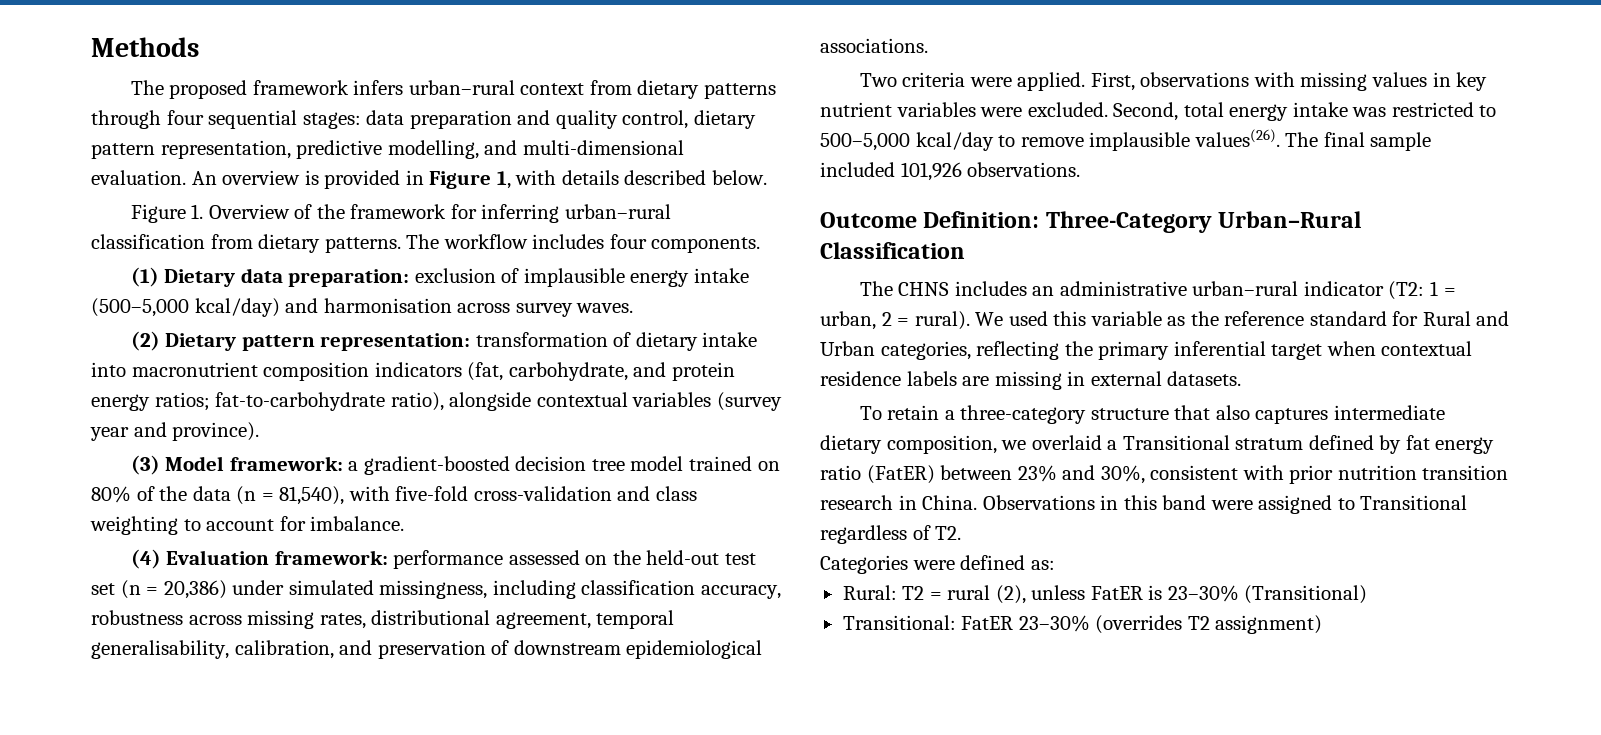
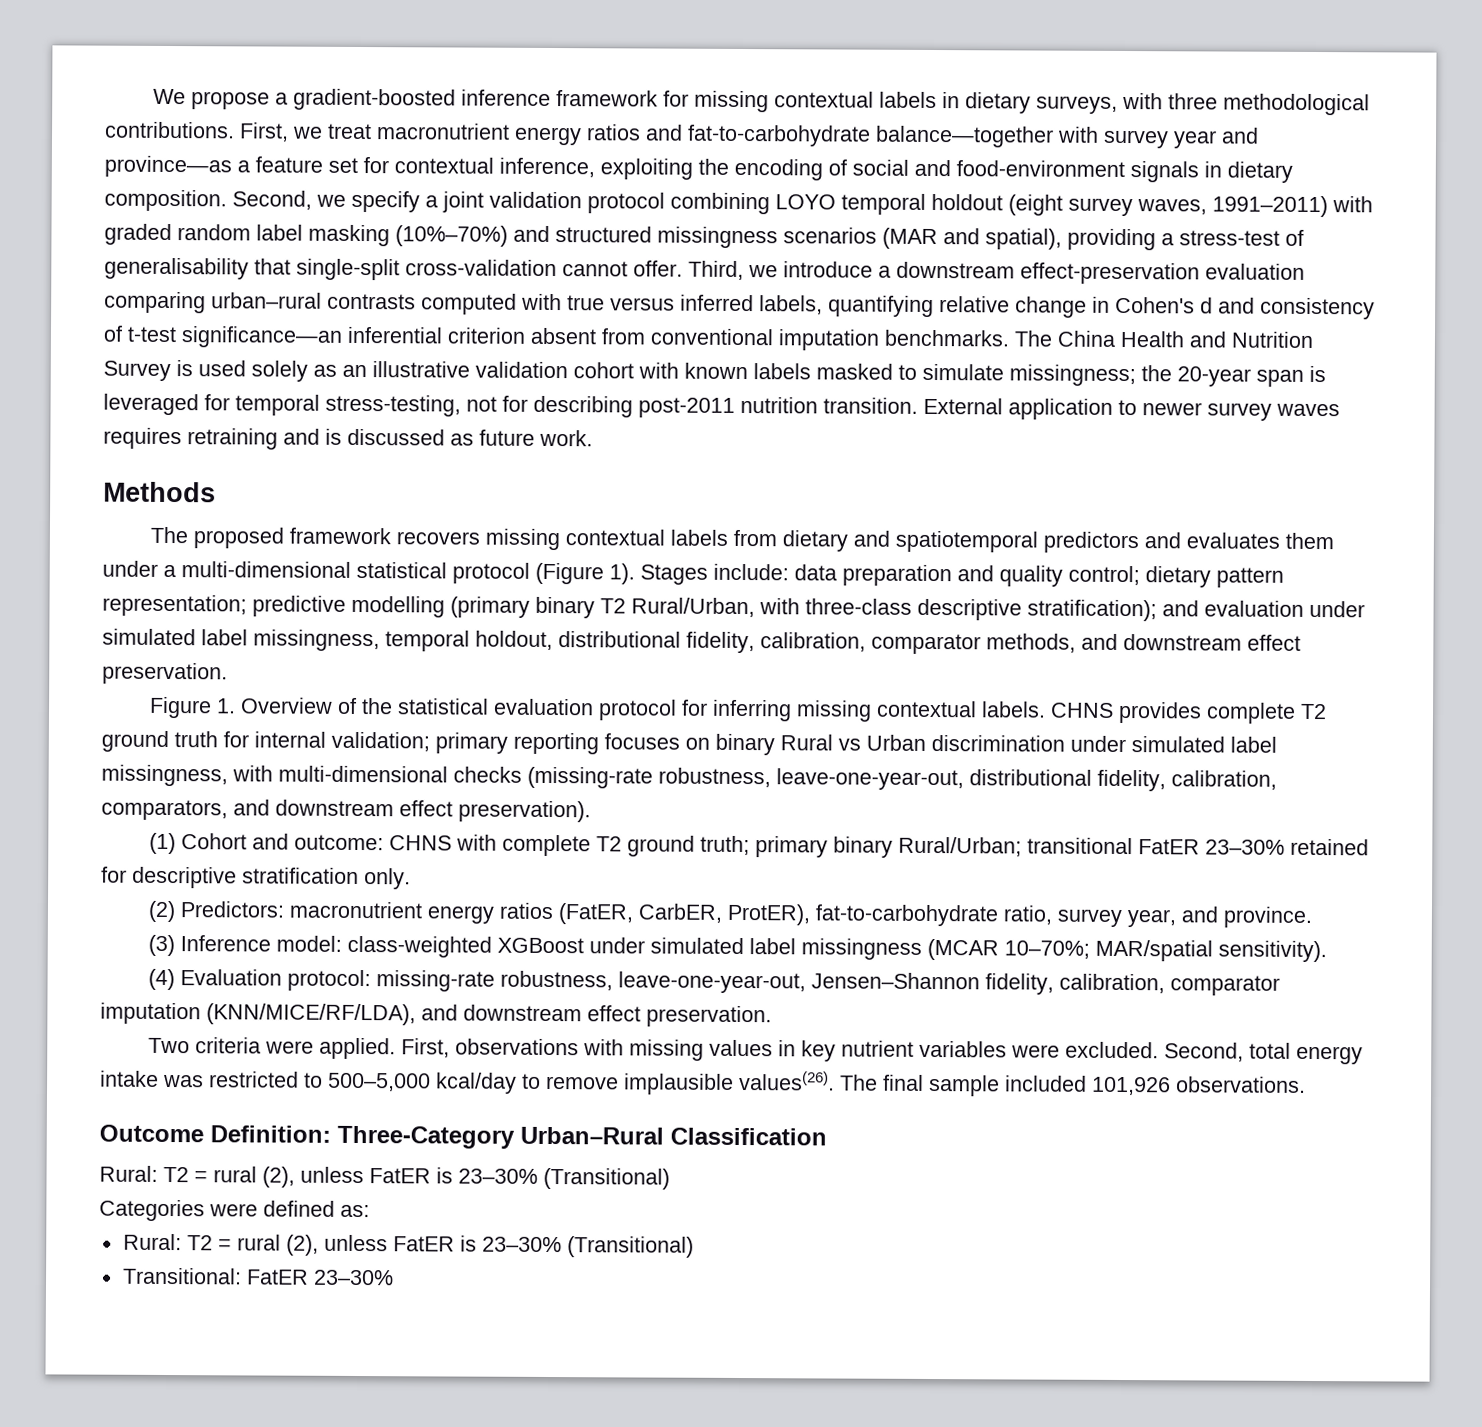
[91,37,199,57] [130,80,776,99] [91,110,361,129] Methods // The proposed framework infers urban–rural context from dietary patterns through four sequential stages: -> [152,88,1370,116] [105,121,1259,149] [104,155,1293,183] [104,189,1373,218] [104,223,1304,251] [104,257,1305,285] [104,291,1375,320] [103,325,1314,351] [103,360,1326,387] [103,393,1340,421] [103,427,593,450] [103,481,216,503] [149,526,1334,554] [102,560,789,585] We propose a gradient-boosted inference framework for missing contextual labels in dietary surveys, with three methodological contributions. First, we treat macronutrient energy ratios and fat-to-carbohydrate balance—together with survey year and province—as a feature set for contextual inference, exploiting the encoding of social and food-environment signals in dietary composition. Second, we specify a joint validation protocol combining LOYO temporal holdout (eight survey waves, 1991–2011) with graded random label masking (10%–70%) and structured missingness scenarios (MAR and spatial), providing a stress-test of generalisability that single-split cross-validation cannot offer. Third, we introduce a downstream effect-preservation evaluation comparing urban–rural contrasts computed with true versus inferred labels, quantifying relative change in Cohen's d and consistency of t-test significance—an inferential criterion absent from conventional imputation benchmarks. The China Health and Nutrition Survey is used solely as an illustrative validation cohort with known labels masked to simulate missingness; the 20-year span is leveraged for temporal stress-testing, not for describing post-2011 nutrition transition. External application to newer survey waves requires retraining and is discussed as future work. // Methods // The proposed framework recovers missing contextual labels from dietary and spatiotemporal predictors and evaluates them under a multi-dimensional statistical protocol (Figure 1). Stages include:
[622,110,689,129] control, -> [1068,565,1140,586] control;
[160,140,684,159] [91,170,767,189] representation, predictive modelling, and multi-dimensional evaluation. An overview is provided in Figure 1, with details described below. -> [102,594,1365,622] [102,628,1301,655] [102,662,228,685] representation; predictive modelling (primary binary T2 Rural/Urban, with three-class descriptive stratification); and evaluation under simulated label missingness, temporal holdout, distributional fidelity, calibration, comparator methods, and downstream effect preservation.
[350,204,671,223] [91,234,761,253] [130,267,749,287] [91,298,634,317] [130,331,758,351] [91,362,735,381] [91,392,782,411] [90,422,260,441] [130,455,780,475] [91,486,697,505] [90,516,405,535] [130,549,756,569] [91,580,781,599] [91,610,675,629] [91,640,763,659] [820,38,928,53] framework for inferring urban–rural classification from dietary patterns. The workflow includes four components. // (1) Dietary data preparation: exclusion of implausible energy intake (500–5,000 kcal/day) and harmonisation across survey waves. // (2) Dietary pattern representation: transformation of dietary intake into macronutrient composition indicators (fat, carbohydrate, and protein energy ratios; fat-to-carbohydrate ratio), alongside contextual variables (survey year and province). // (3) Model framework: a gradient-boosted decision tree model trained on 80% of the data (n = 81,540), with five-fold cross-validation and class weighting to account for imbalance. // (4) Evaluation framework: performance assessed on the held-out test set (n = 20,386) under simulated missingness, including classification accuracy, robustness across missing rates, distributional agreement, temporal generalisability, calibration, and preservation of downstream epidemiological associations. -> [396,698,1327,724] [101,730,1277,756] [101,764,1277,792] [101,799,591,823] [148,832,1369,858] [101,866,411,890] [147,900,1312,928] [147,934,1327,963] [147,968,1280,996] [100,1002,772,1028] statistical evaluation protocol for inferring missing contextual labels. CHNS provides complete T2 ground truth for internal validation; primary reporting focuses on binary Rural vs Urban discrimination under simulated label missingness, with multi-dimensional checks (missing-rate robustness, leave-one-year-out, distributional fidelity, calibration, comparators, and downstream effect preservation). // (1) Cohort and outcome: CHNS with complete T2 ground truth; primary binary Rural/Urban; transitional FatER 23–30% retained for descriptive stratification only. // (2) Predictors: macronutrient energy ratios (FatER, CarbER, ProtER), fat-to-carbohydrate ratio, survey year, and province. // (3) Inference model: class-weighted XGBoost under simulated label missingness (MCAR 10–70%; MAR/spatial sensitivity). // (4) Evaluation protocol: missing-rate robustness, leave-one-year-out, Jensen–Shannon fidelity, calibration, comparator imputation (KNN/MICE/RF/LDA), and downstream effect preservation.
[859,281,1456,300] [820,311,1510,330] [820,341,1473,360] [820,371,1242,390] [859,405,1445,424] [820,435,1495,454] [820,465,1509,484] [820,495,1468,514] [820,525,962,544] The CHNS includes an administrative urban–rural indicator (T2: 1 = urban, 2 = rural). We used this variable as the reference standard for Rural and Urban categories, reflecting the primary inferential target when contextual residence labels are missing in external datasets. // To retain a three-category structure that also captures intermediate dietary composition, we overlaid a Transitional stratum defined by fat energy ratio (FatER) between 23% and 30%, consistent with prior nutrition transition research in China. Observations in this band were assigned to Transitional regardless of T2. -> [99,1165,670,1190] Rural: T2 = rural (2), unless FatER is 23–30% (Transitional)
[1095,615,1323,634] (overrides T2 assignment) -> (394, 1277) none

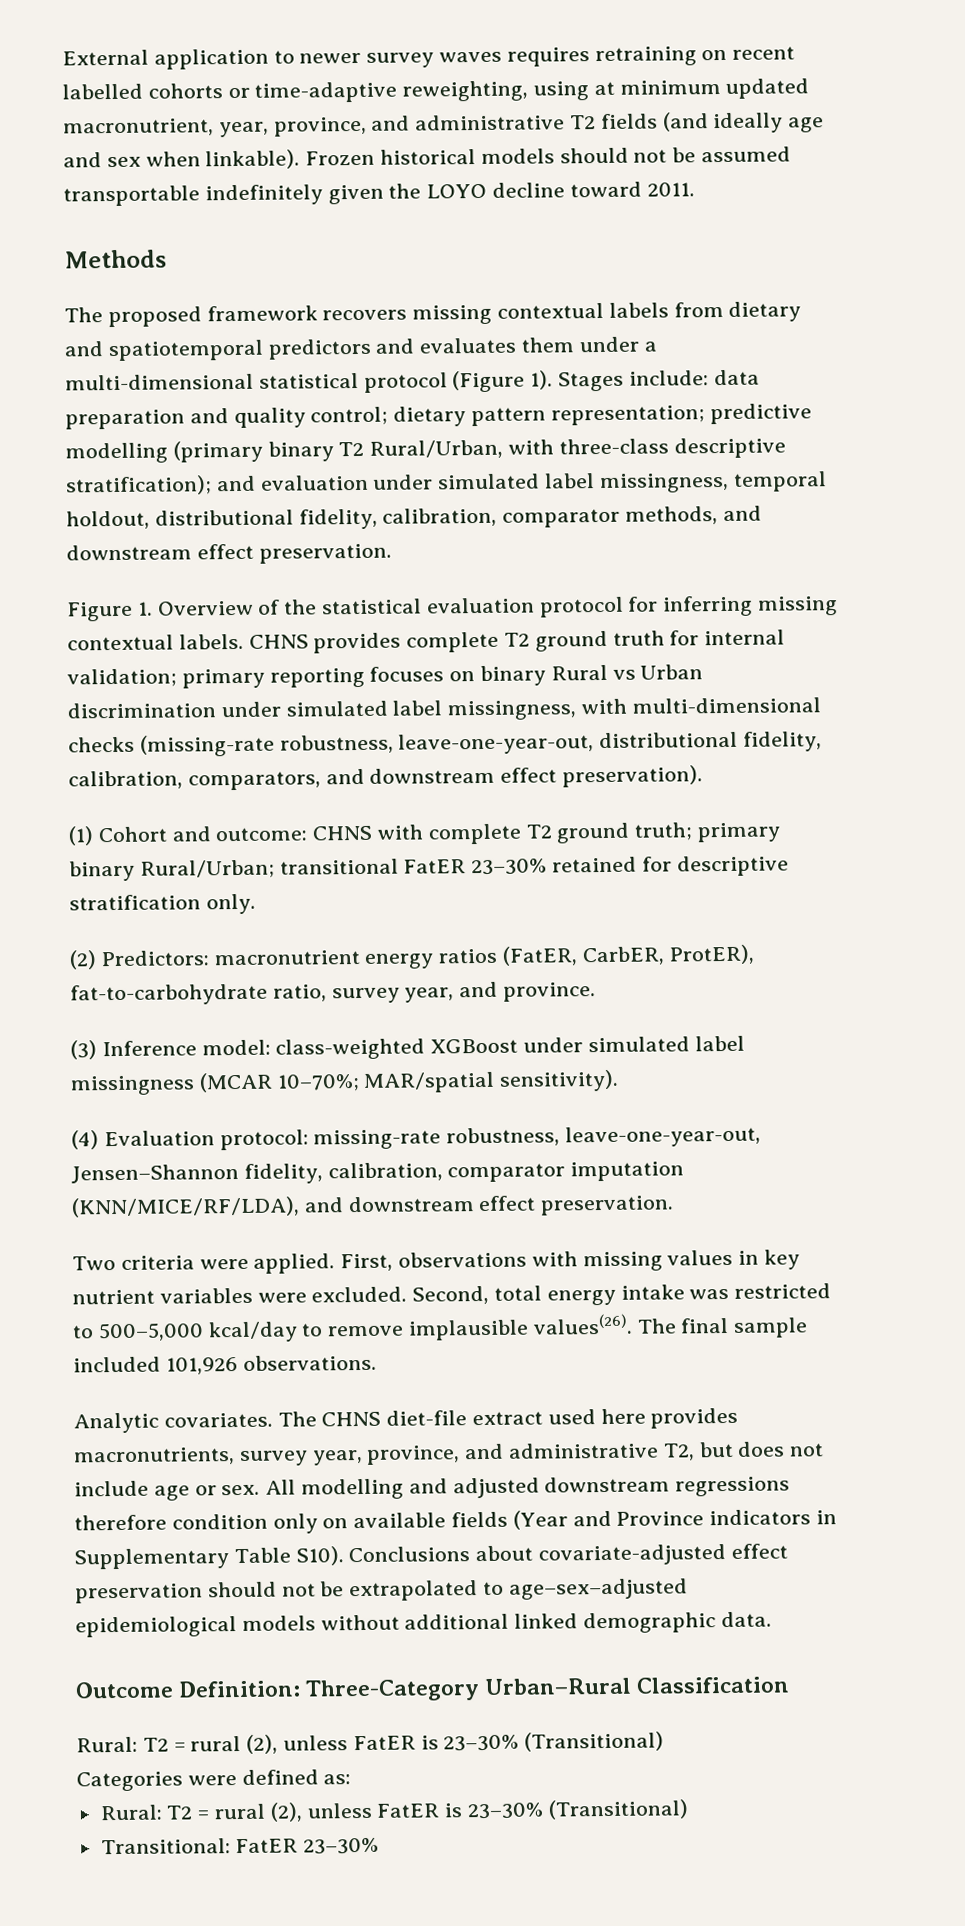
[152,88,1370,116] [105,121,1259,149] [104,155,1293,183] [104,189,1373,218] [104,223,1304,251] [104,257,1305,285] [104,291,1375,320] [103,325,1314,351] [103,360,1326,387] [103,393,918,418] We propose a gradient-boosted inference framework for missing contextual labels in dietary surveys, with three methodological contributions. First, we treat macronutrient energy ratios and fat-to-carbohydrate balance—together with survey year and province—as a feature set for contextual inference, exploiting the encoding of social and food-environment signals in dietary composition. Second, we specify a joint validation protocol combining LOYO temporal holdout (eight survey waves, 1991–2011) with graded random label masking (10%–70%) and structured missingness scenarios (MAR and spatial), providing a stress-test of generalisability that single-split cross-validation cannot offer. Third, we introduce a downstream effect-preservation evaluation comparing urban–rural contrasts computed with true versus inferred labels, quantifying relative change in Cohen's d and consistency of t-test significance—an inferential criterion absent from conventional imputation benchmarks. The China Health and Nutrition Survey is used solely as an illustrative validation cohort with known labels masked to simulate missingness; the 20-year span is leveraged for temporal stress-testing, not for describing post-2011 nutrition transition. -> (62, 57) none
[283,428,593,447] and is discussed as future work. -> [701,46,796,61] [62,78,810,103] [63,112,825,138] [63,146,792,170] [63,181,695,207] on recent labelled cohorts or time-adaptive reweighting, using at minimum updated macronutrient, year, province, and administrative T2 fields (and ideally age and sex when linkable). Frozen historical models should not be assumed transportable indefinitely given the LOYO decline toward 2011.
(1306, 1084) none -> [73,1407,739,1434] [73,1441,825,1467] [74,1476,791,1501] [74,1509,838,1534] [74,1543,788,1570] [75,1578,688,1604] [75,1611,772,1638] // Analytic covariates. The CHNS diet-file extract used here provides macronutrients, survey year, province, and administrative T2, but does not include age or sex. All modelling and adjusted downstream regressions therefore condition only on available fields (Year and Province indicators in Supplementary Table S10). Conclusions about covariate-adjusted effect preservation should not be extrapolated to age–sex–adjusted epidemiological models without additional linked demographic data.

